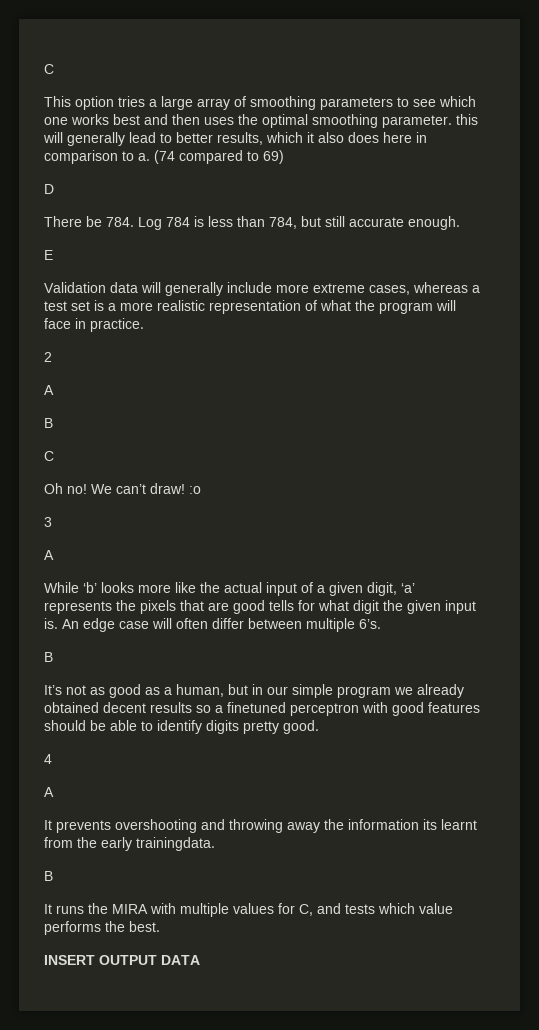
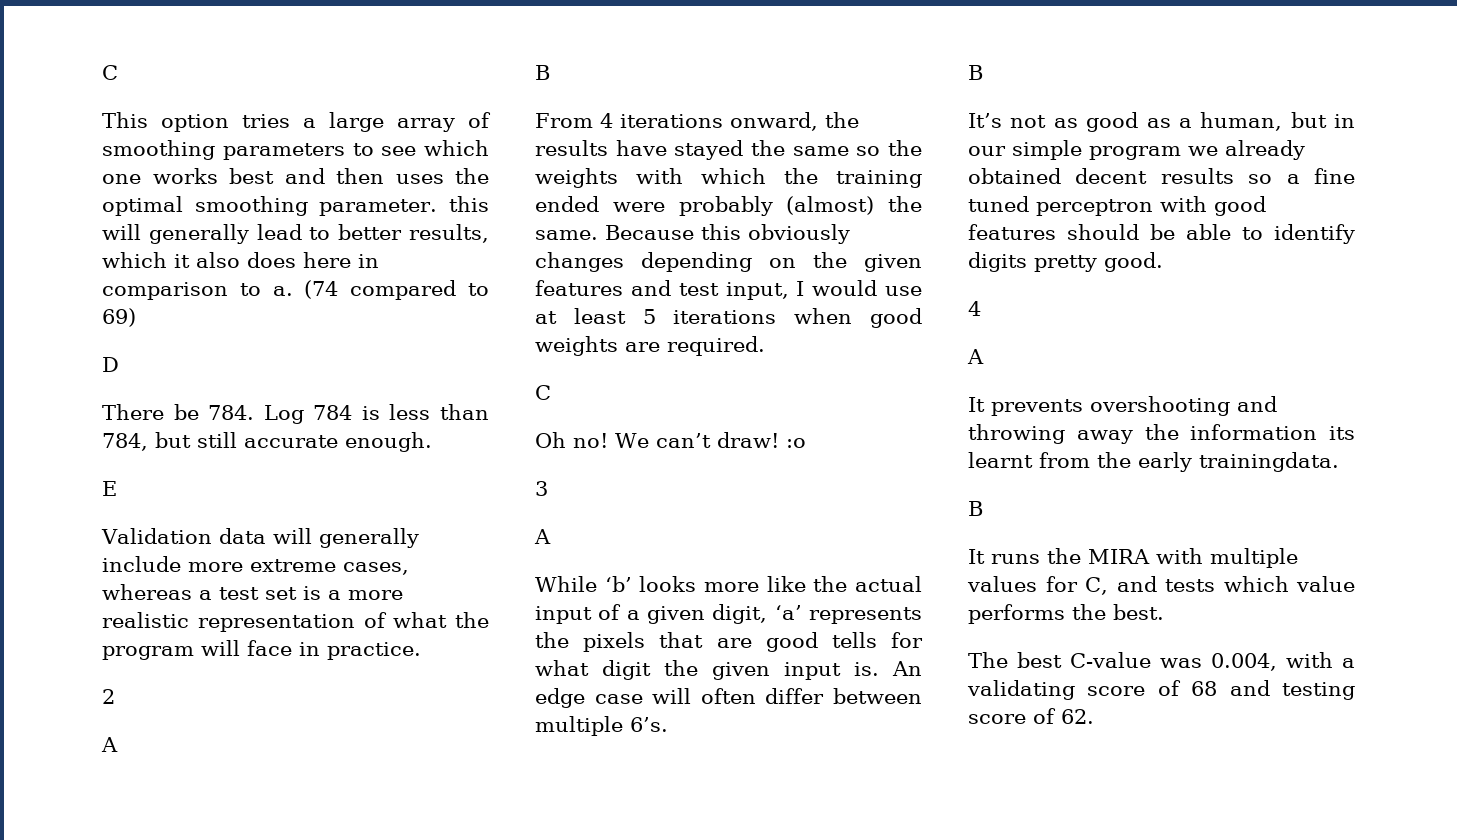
(53, 423) none -> [535,112,859,131] [535,140,922,160] [535,168,922,188] [535,196,922,216] [535,224,850,244] [535,252,922,272] [535,280,922,300] [535,308,922,328] [535,336,765,356] // From 4 iterations onward, the results have stayed the same so the weights with which the training ended were probably (almost) the same. Because this obviously changes depending on the given features and test input, I would use at least 5 iterations when good weights are required.
[227,702,286,713] finetuned -> [1314,168,1355,184] [968,196,1029,212] fine tuned
[44,955,200,965] INSERT OUTPUT DATA -> [968,652,1355,671] [967,680,1355,700] [968,708,1094,724] The best C-value was 0.004, with a validating score of 68 and testing score of 62.

